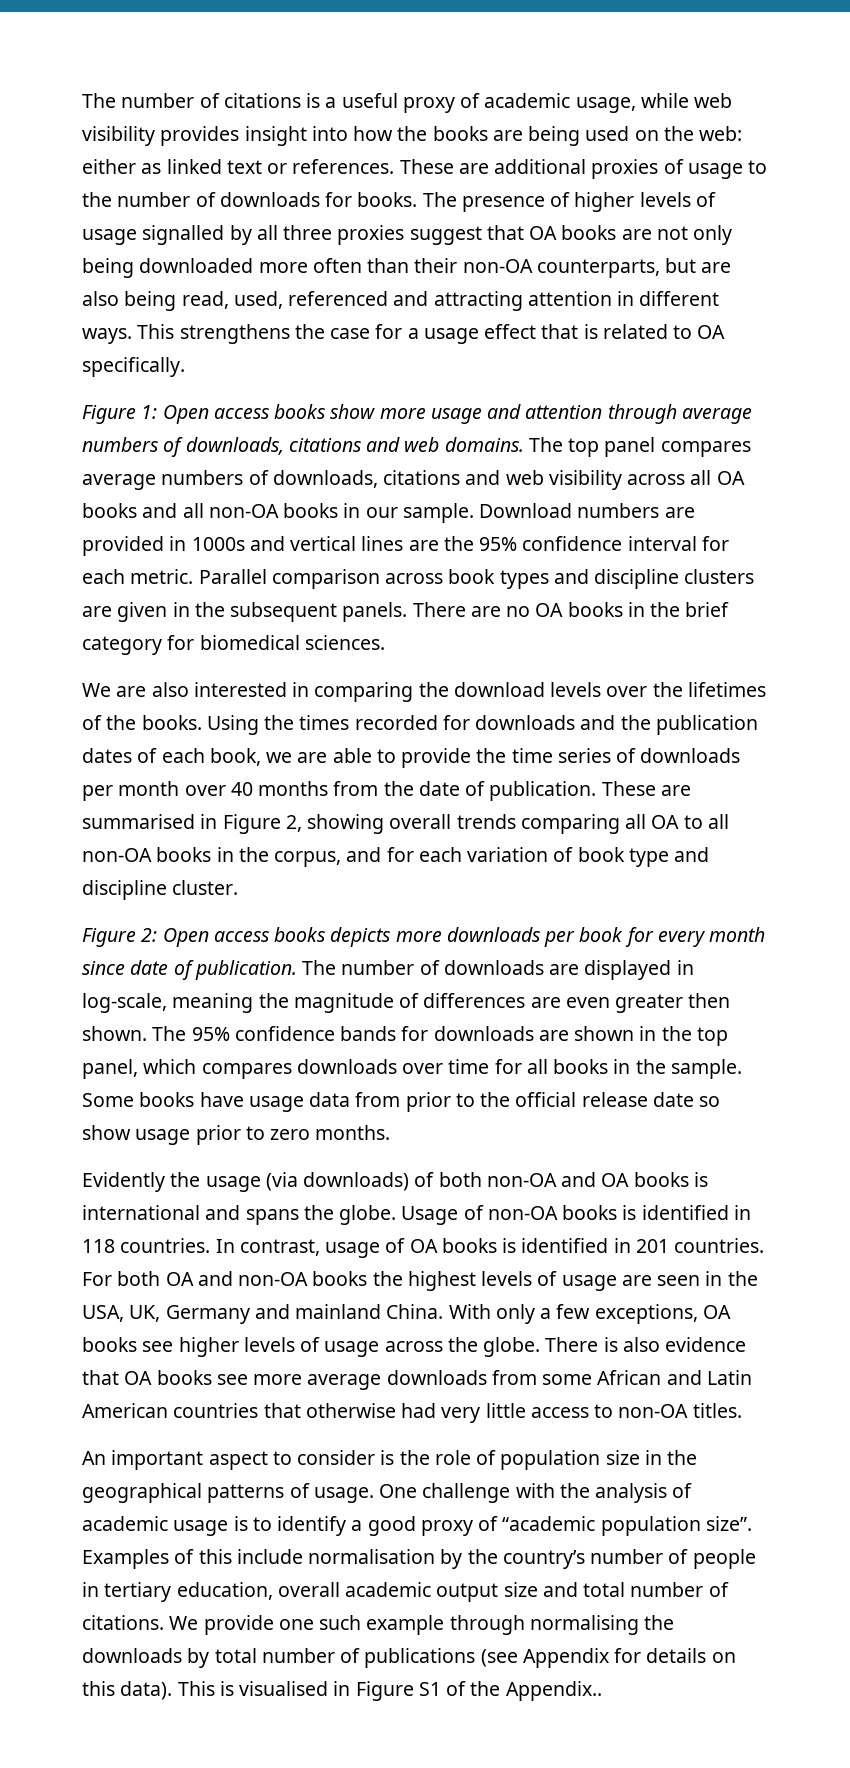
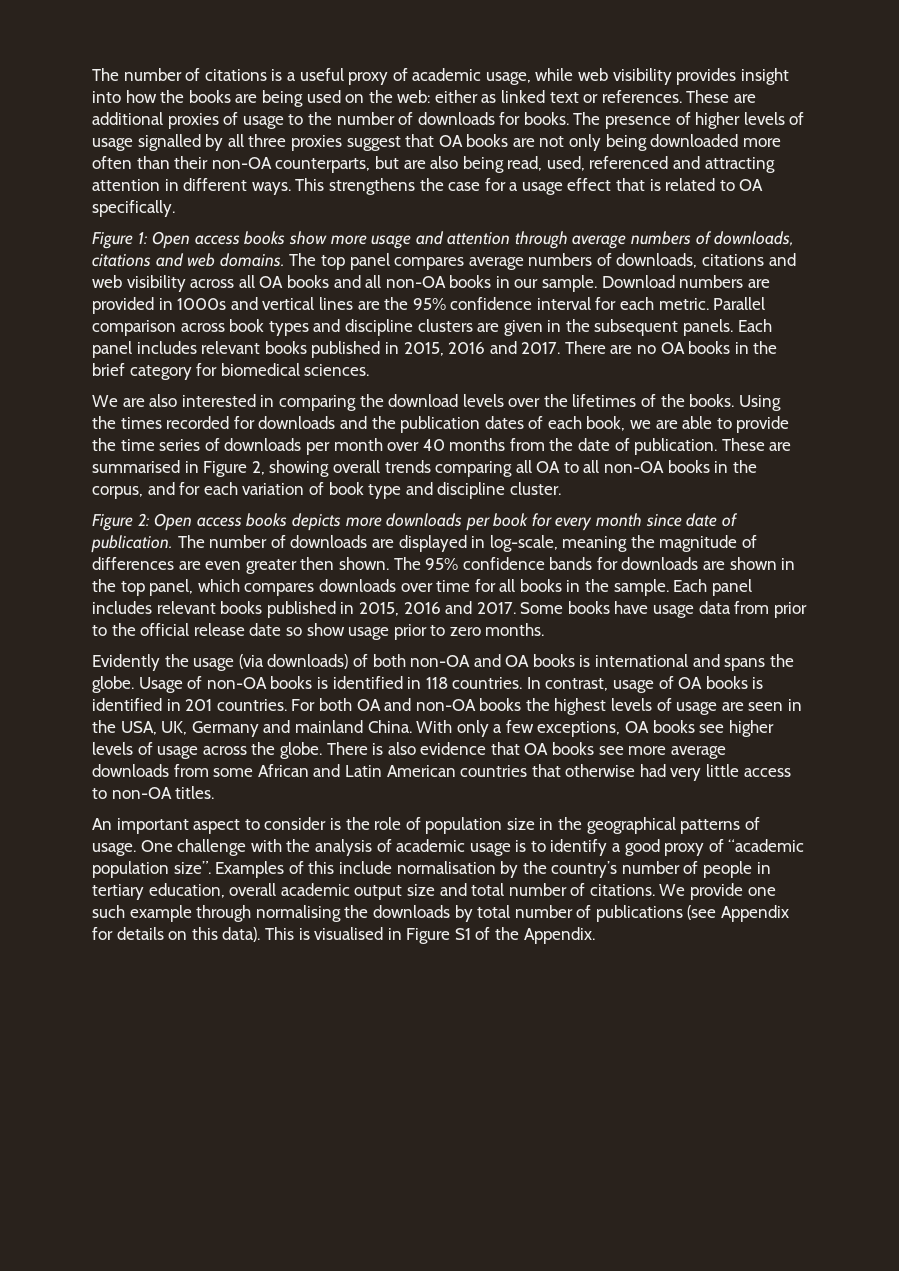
(408, 612) none -> [737,319,772,332] [92,341,561,358] Each panel includes relevant books published in 2015, 2016 and 2017.
(742, 1069) none -> [673,579,752,596] [92,601,516,618] Each panel includes relevant books published in 2015, 2016 and 2017.
[505,1681,602,1701] Appendix.. -> [523,927,595,944] Appendix.

